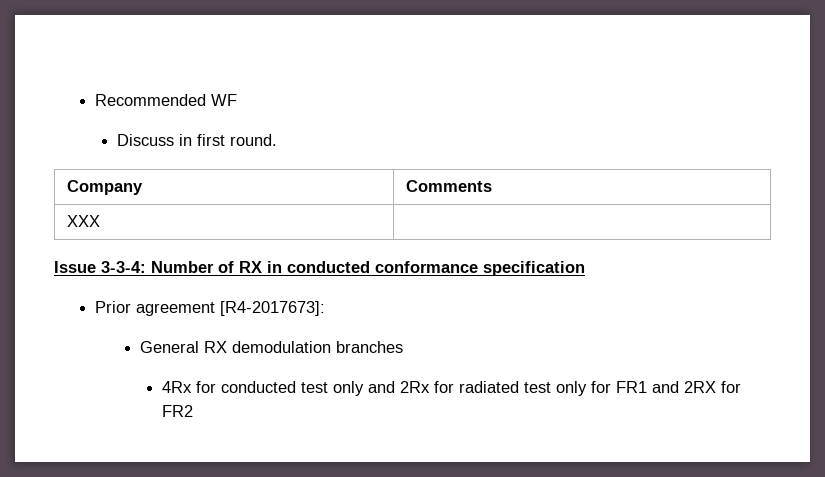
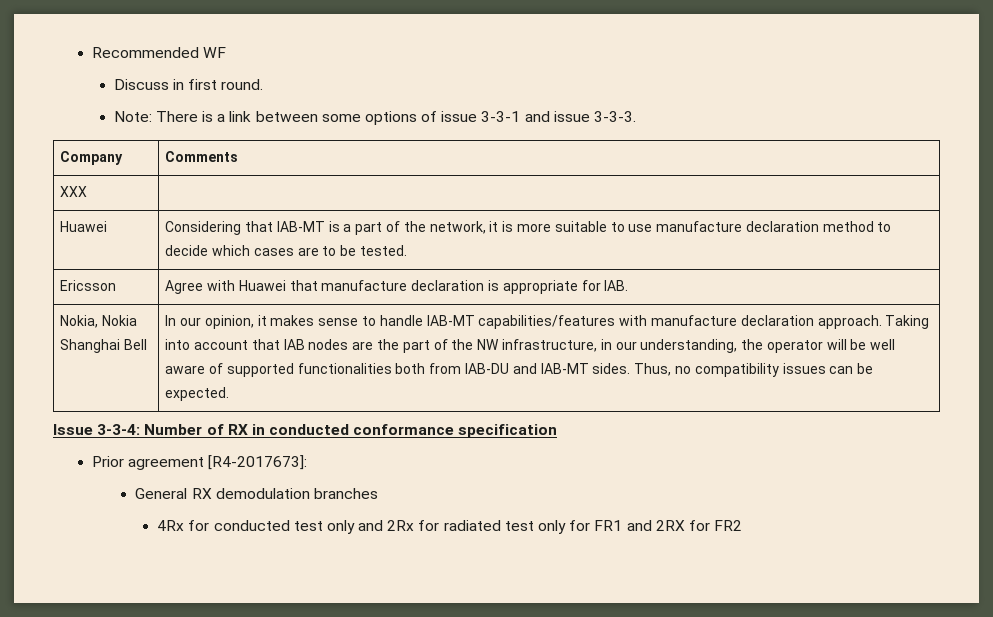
[66,180,143,195] [405,180,492,192] [66,215,100,227] // Company | Comments // XXX | -> [113,111,637,125] [60,151,124,165] [165,151,239,162] [60,186,88,197] [60,221,108,232] [165,221,892,235] [165,245,408,256] [60,280,117,291] [165,280,629,294] [60,315,138,328] [60,339,148,353] [165,315,930,329] [165,339,896,353] [165,363,874,377] [165,387,230,401] // Note: There is a link between some options of issue 3-3-1 and issue 3-3-3. // Company | Comments // XXX | // Huawei | Considering that IAB-MT is a part of the network, it is more suitable to use manufacture declaration method to decide which cases are to be tested. // Ericsson | Agree with Huawei that manufacture declaration is appropriate for IAB. // Nokia, Nokia Shanghai Bell | In our opinion, it makes sense to handle IAB-MT capabilities/features with manufacture declaration approach. Taking into account that IAB nodes are the part of the NW infrastructure, in our understanding, the operator will be well aware of supported functionalities both from IAB-DU and IAB-MT sides. Thus, no compatibility issues can be expected.

